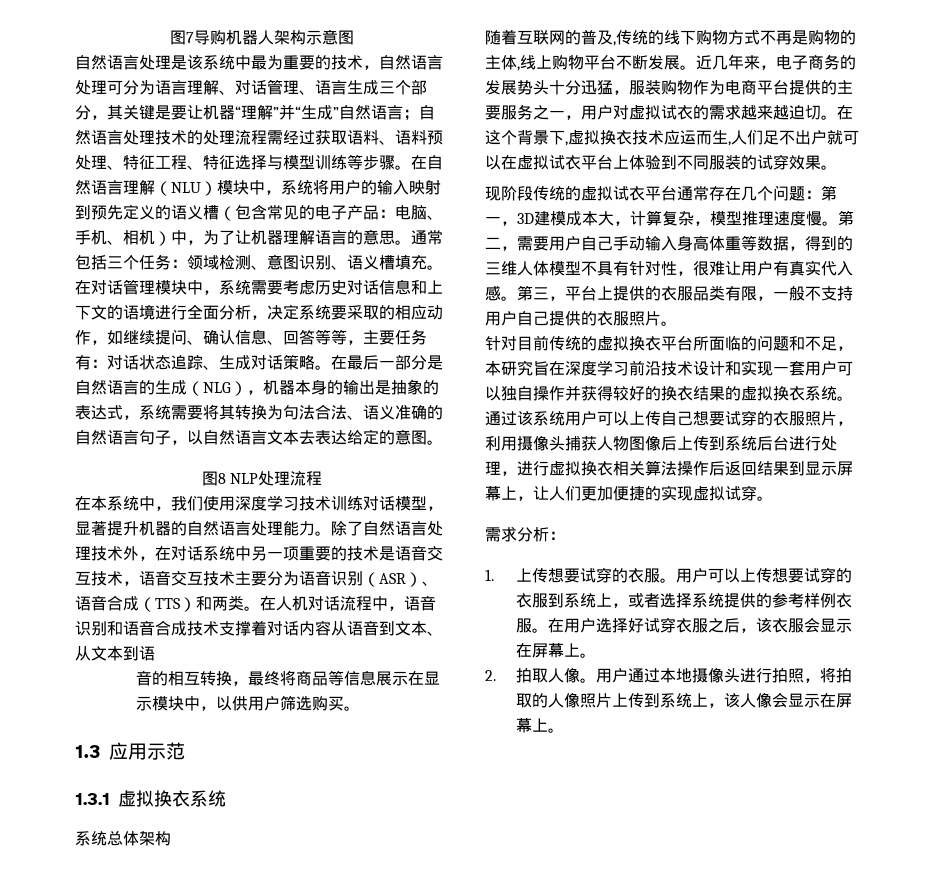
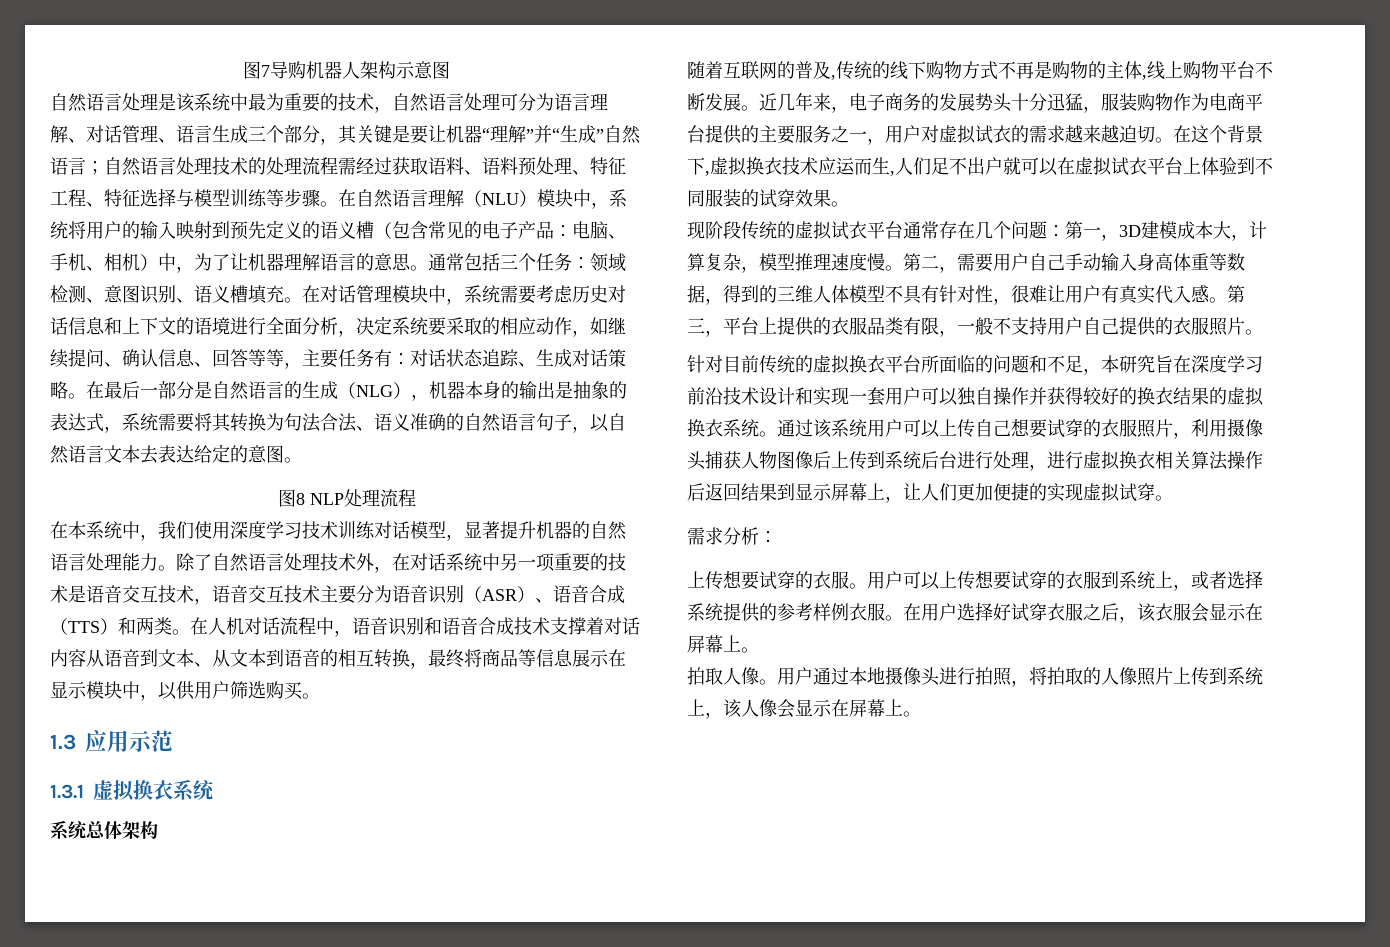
(155, 653) // -> (302, 658) none
[485,569,494,581] 1. -> (777, 537) none
[485,670,496,681] 2. -> (759, 650) none

